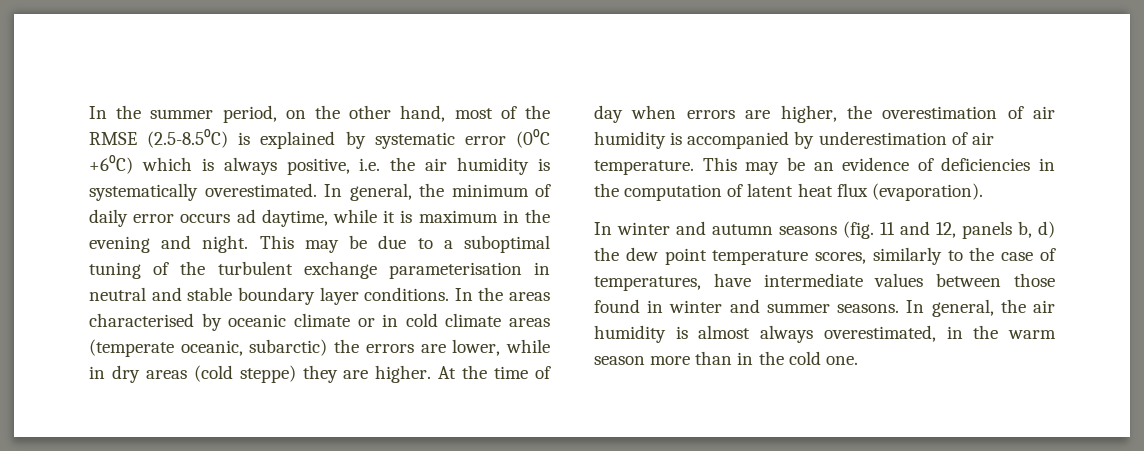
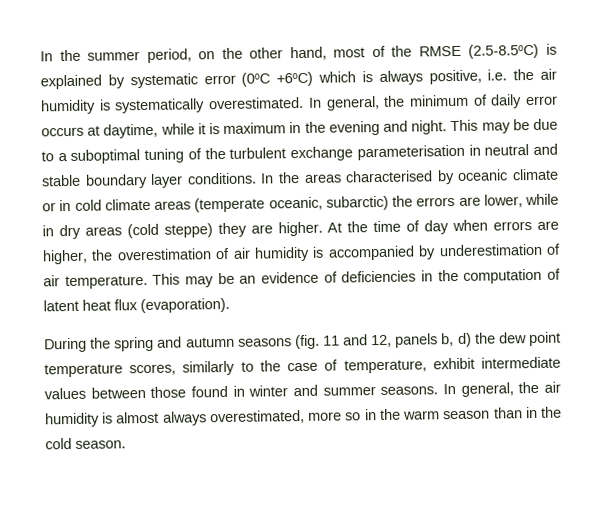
[236,209,256,223] ad -> [87,125,101,136] at
[594,222,670,235] In winter -> [44,336,155,353] During the spring
[594,273,751,291] temperatures, have -> [343,357,475,374] temperature, exhibit
(936, 333) none -> [308,411,362,421] more so
[650,356,691,365] more -> (491, 415) none
[825,356,858,365] one. -> [75,440,126,449] season.

